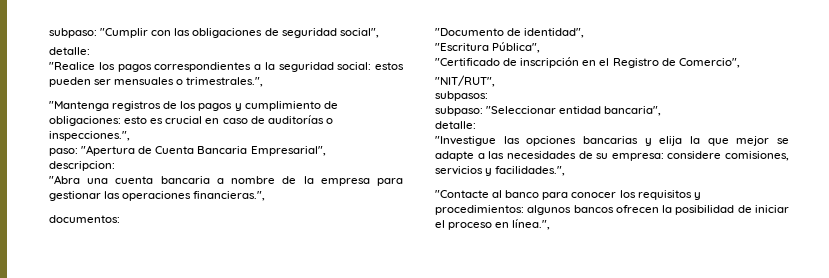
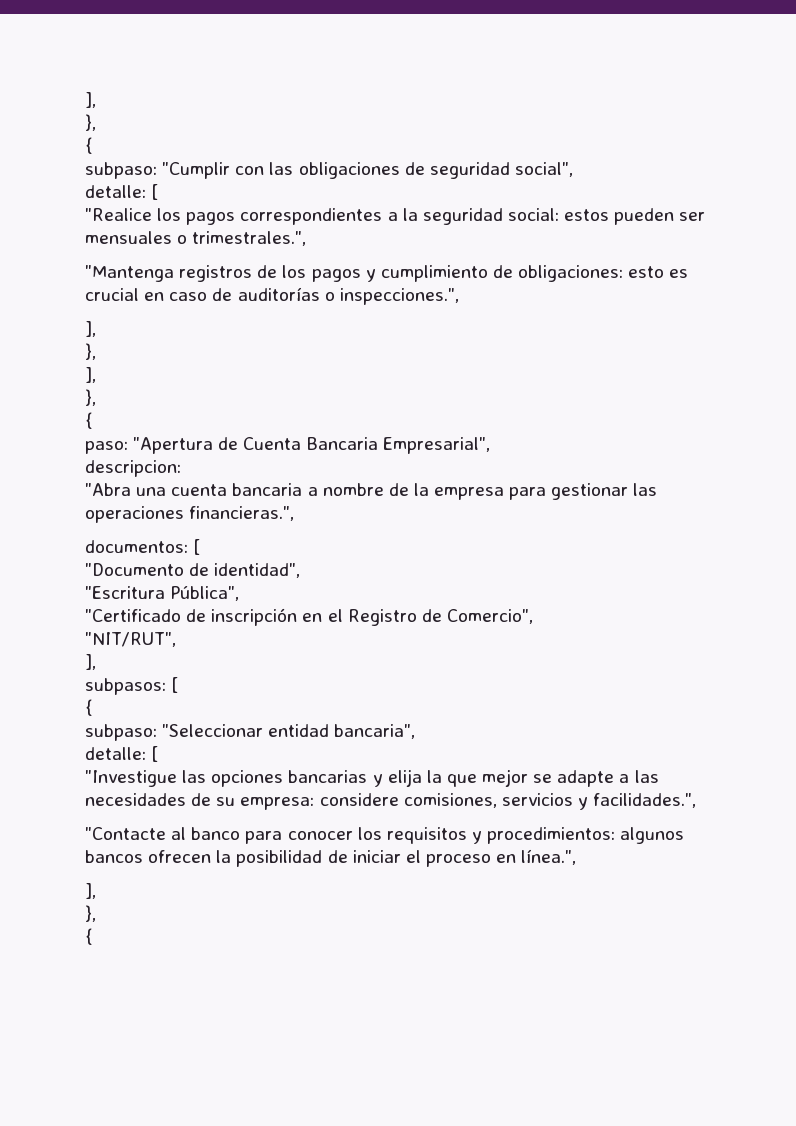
(49, 33) none -> [85,92,96,108] [85,114,96,131] [85,137,92,154] ], // }, // { //
(90, 51) none -> [151,184,159,200] [
(130, 136) none -> [85,321,96,337] [85,343,96,360] [85,367,96,383] [85,389,96,406] [85,412,92,429] // ], // }, // ], // }, // {
(120, 219) none -> [193,539,201,555] [
(495, 81) none -> [85,654,96,670] // ],
(488, 96) none -> [171,677,179,693] [85,699,92,716] [ // {
(476, 125) none -> [151,746,159,762] [
(551, 224) none -> [85,883,96,899] [85,905,96,922] [85,928,92,945] // ], // }, // {

